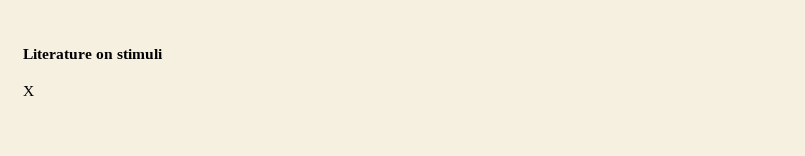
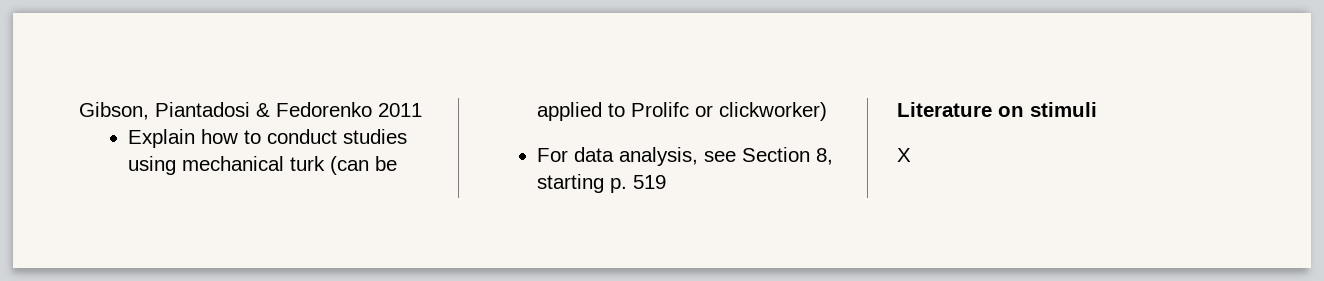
(23, 54) none -> [79,102,422,120] [128,129,408,148] [128,156,398,175] [537,102,828,121] [537,147,834,166] [537,174,667,193] Gibson, Piantadosi & Fedorenko 2011 // Explain how to conduct studies using mechanical turk (can be applied to Prolifc or clickworker) // For data analysis, see Section 8, starting p. 519 //

